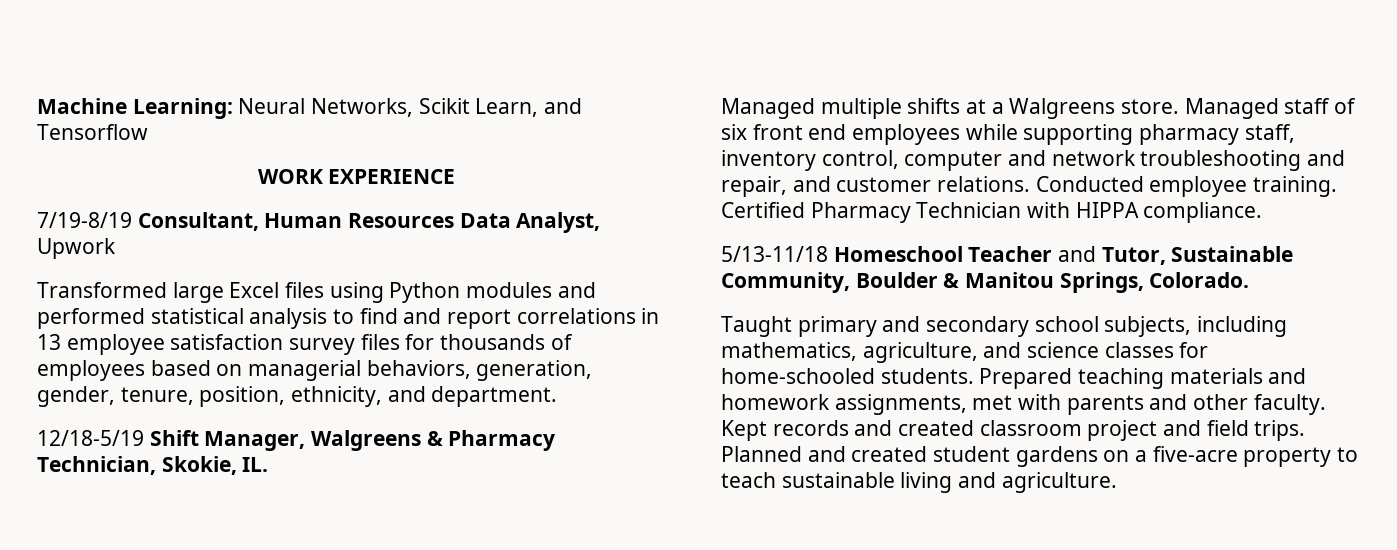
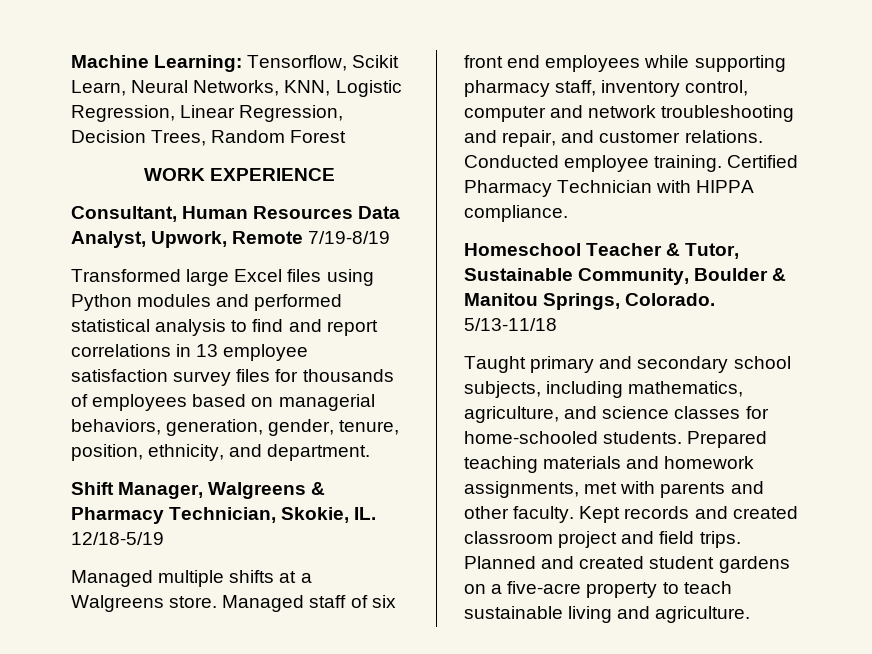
[238,98,583,117] [37,124,148,140] Neural Networks, Scikit Learn, and Tensorflow -> [247,55,400,71] [71,80,402,97] [71,105,344,122] [71,130,347,146] Tensorflow, Scikit Learn, Neural Networks, KNN, Logistic Regression, Linear Regression, Decision Trees, Random Forest
[37,212,132,228] 7/19-8/19 -> (336, 174) none
[37,238,116,259] Upwork -> [151,231,391,248] Upwork, Remote 7/19-8/19
[37,430,144,446] 12/18-5/19 -> (371, 452) none
(269, 464) none -> [71,532,164,545] 12/18-5/19
[721,246,828,262] 5/13-11/18 -> (568, 213) none
[1058,246,1097,262] and -> [666,243,681,256] &
(1250, 280) none -> [464,318,557,331] 5/13-11/18

